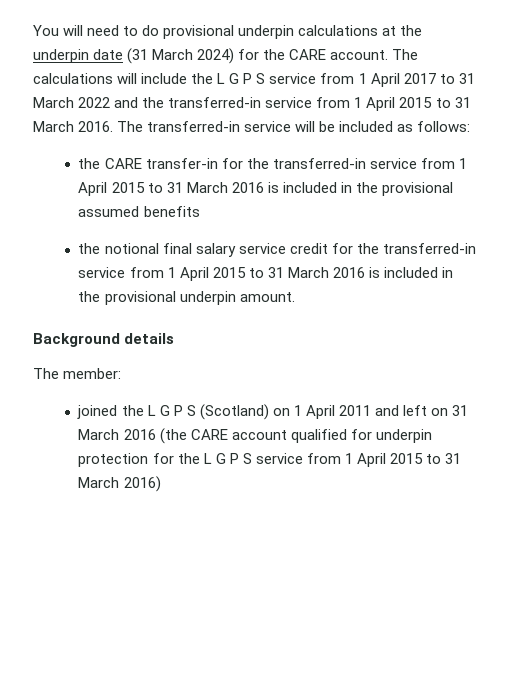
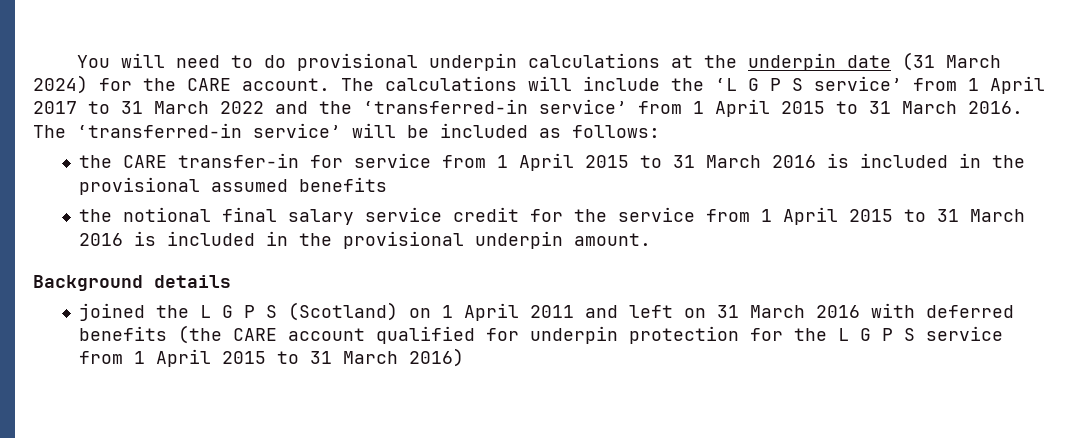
[217,73,317,84] L G P S service -> [715,76,902,91] ‘L G P S service’
[168,97,313,108] transferred-in service -> [363,99,627,114] ‘transferred-in service’
[147,121,292,132] transferred-in service -> [77,123,341,138] ‘transferred-in service’
[246,158,366,169] the transferred-in -> (344, 161) none
[382,243,476,254] transferred-in -> (608, 215) none
[33,368,122,379] // The member: -> (231, 281) none
(156, 434) none -> [871,303,1015,318] [79,326,168,341] with deferred benefits

